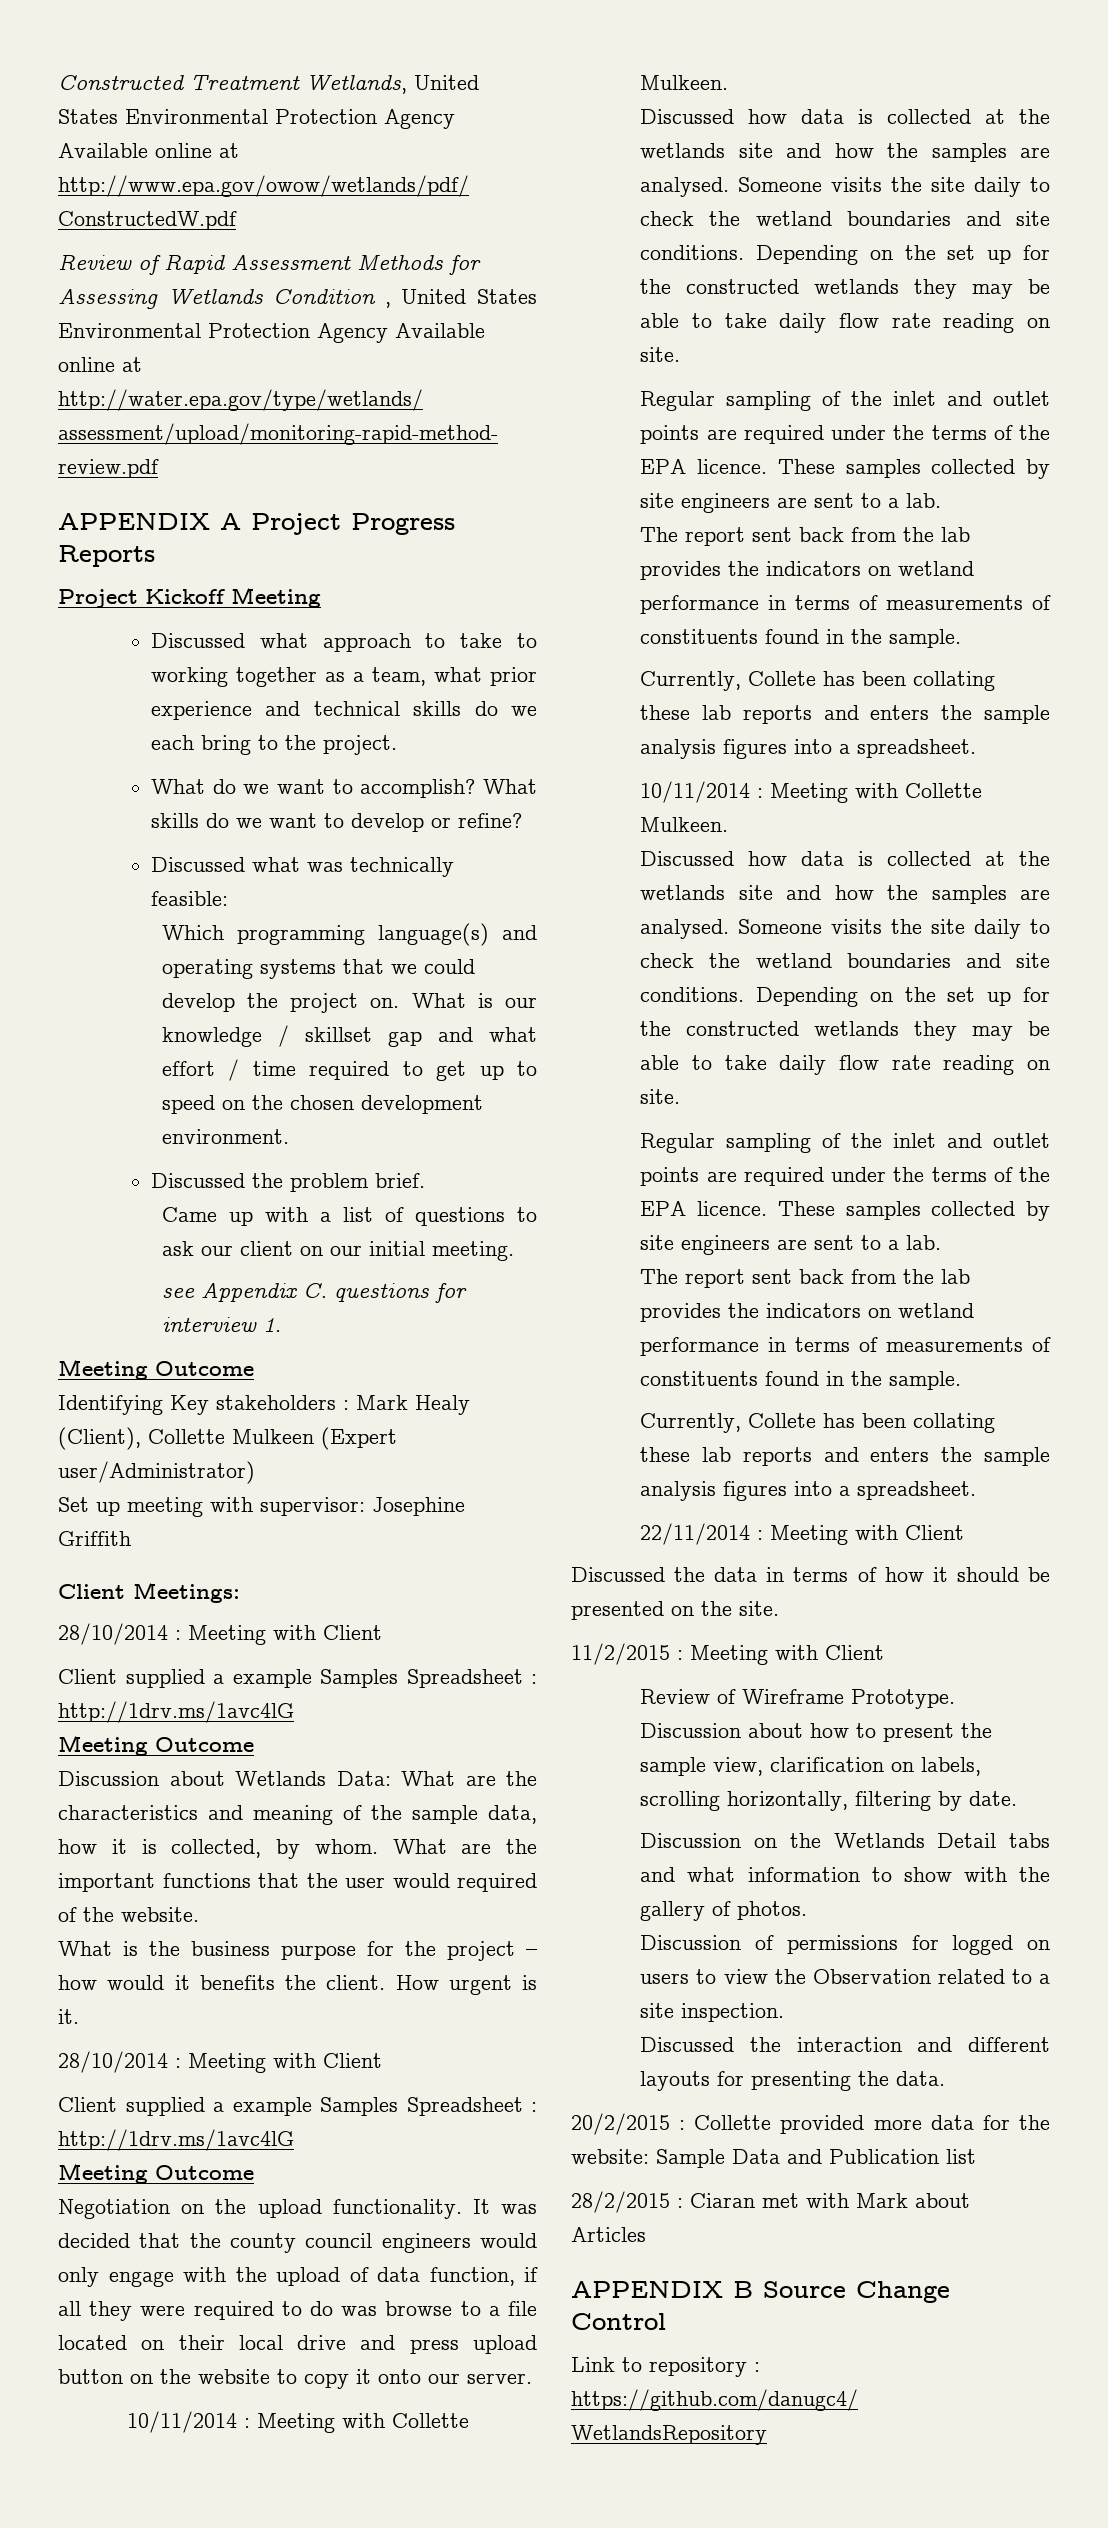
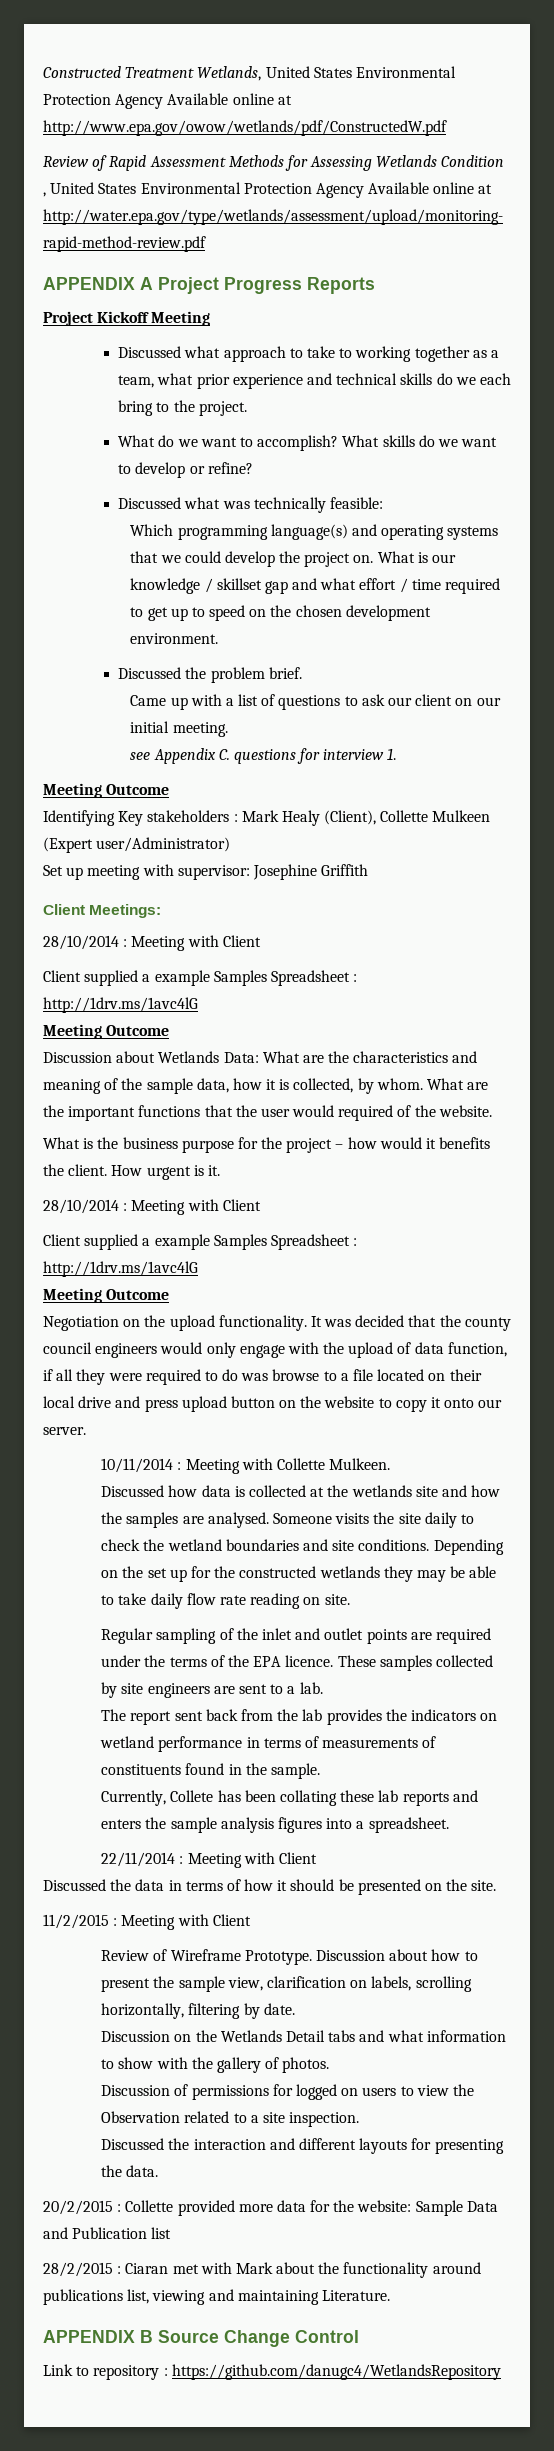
[640,781,983,803] [640,817,729,832] [640,851,1050,866] [640,885,1050,904] [640,919,1050,939] [640,953,1050,968] [640,987,1050,1007] [640,1021,1050,1041] [640,1055,1050,1075] [640,1089,681,1104] [640,1133,1050,1153] [640,1167,1050,1186] [640,1201,1050,1221] [640,1235,942,1255] [640,1269,971,1288] [640,1303,975,1322] [640,1337,1051,1356] [640,1371,962,1390] [640,1413,996,1433] [640,1447,1050,1466] [640,1481,977,1501] // 10/11/2014 : Meeting with Collette Mulkeen. // Discussed how data is collected at the wetlands site and how the samples are analysed. Someone visits the site daily to check the wetland boundaries and site conditions. Depending on the set up for the constructed wetlands they may be able to take daily flow rate reading on site. // Regular sampling of the inlet and outlet points are required under the terms of the EPA licence. These samples collected by site engineers are sent to a lab. // The report sent back from the lab provides the indicators on wetland performance in terms of measurements of constituents found in the sample. // Currently, Collete has been collating these lab reports and enters the sample analysis figures into a spreadsheet. -> (449, 1825) none
[571,2227,646,2242] Articles -> [318,2262,481,2278] [43,2289,390,2305] the functionality around publications list, viewing and maintaining Literature.

